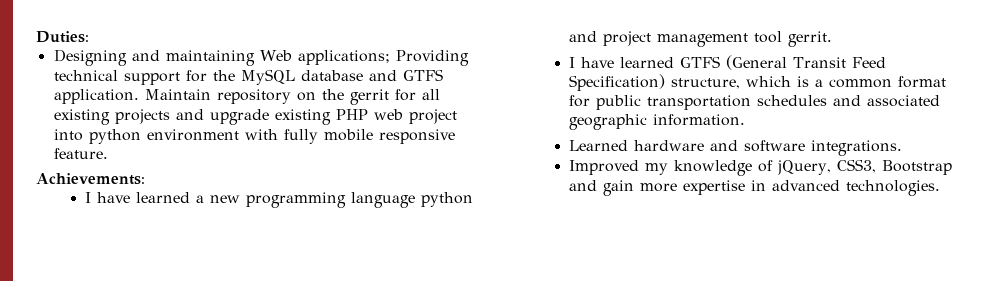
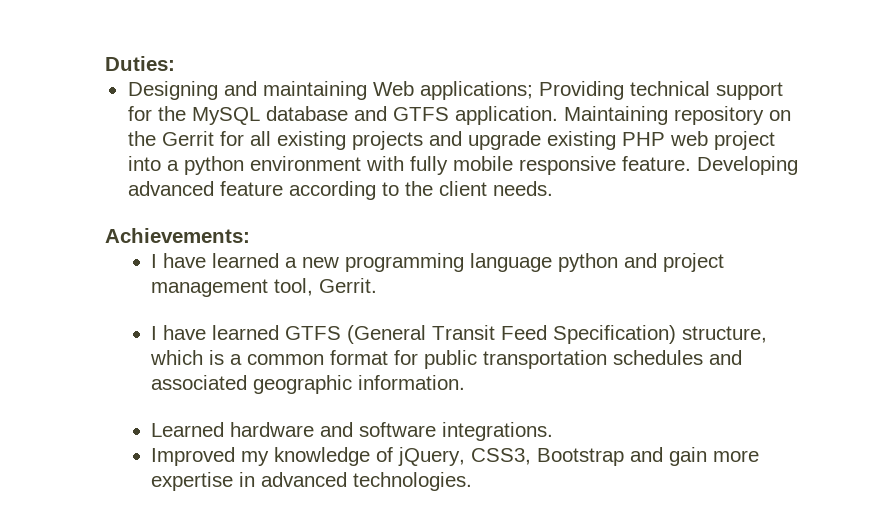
[144,89,211,100] Maintain -> [563,106,668,125] Maintaining
[349,89,389,105] gerrit -> [161,131,214,146] Gerrit
(83, 135) none -> [166,160,179,171] a
(108, 153) none -> [696,156,798,175] [127,181,553,200] Developing advanced feature according to the client needs.
[754,31,833,47] tool gerrit. -> [274,278,378,296] tool, Gerrit.

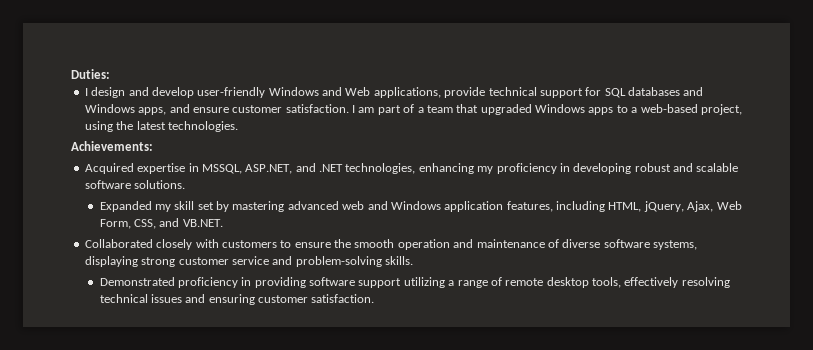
[127,81,783,100] [127,106,791,125] [127,131,775,150] [127,156,798,175] [127,181,553,200] [105,228,250,243] [151,253,725,272] [151,278,378,297] [151,325,768,344] [150,350,743,369] [151,375,466,394] [151,422,554,441] [151,447,760,466] [151,472,473,491] Designing and maintaining Web applications; Providing technical support for the MySQL database and GTFS application. Maintaining repository on the Gerrit for all existing projects and upgrade existing PHP web project into a python environment with fully mobile responsive feature. Developing advanced feature according to the client needs. // Achievements: // I have learned a new programming language python and project management tool, Gerrit. // I have learned GTFS (General Transit Feed Specification) structure, which is a common format for public transportation schedules and associated geographic information. // Learned hardware and software integrations. // Improved my knowledge of jQuery, CSS3, Bootstrap and gain more expertise in advanced technologies. -> [84,87,704,98] [84,104,742,115] [84,121,238,132] [71,141,153,151] [84,163,739,174] [84,180,186,189] [99,201,742,212] [99,218,223,229] [84,239,697,250] [84,256,413,267] [99,277,730,288] [99,294,375,305] I design and develop user-friendly Windows and Web applications, provide technical support for SQL databases and Windows apps, and ensure customer satisfaction. I am part of a team that upgraded Windows apps to a web-based project, using the latest technologies. // Achievements: // Acquired expertise in MSSQL, ASP.NET, and .NET technologies, enhancing my proficiency in developing robust and scalable software solutions. // Expanded my skill set by mastering advanced web and Windows application features, including HTML, jQuery, Ajax, Web Form, CSS, and VB.NET. // Collaborated closely with customers to ensure the smooth operation and maintenance of diverse software systems, displaying strong customer service and problem-solving skills. // Demonstrated proficiency in providing software support utilizing a range of remote desktop tools, effectively resolving technical issues and ensuring customer satisfaction.

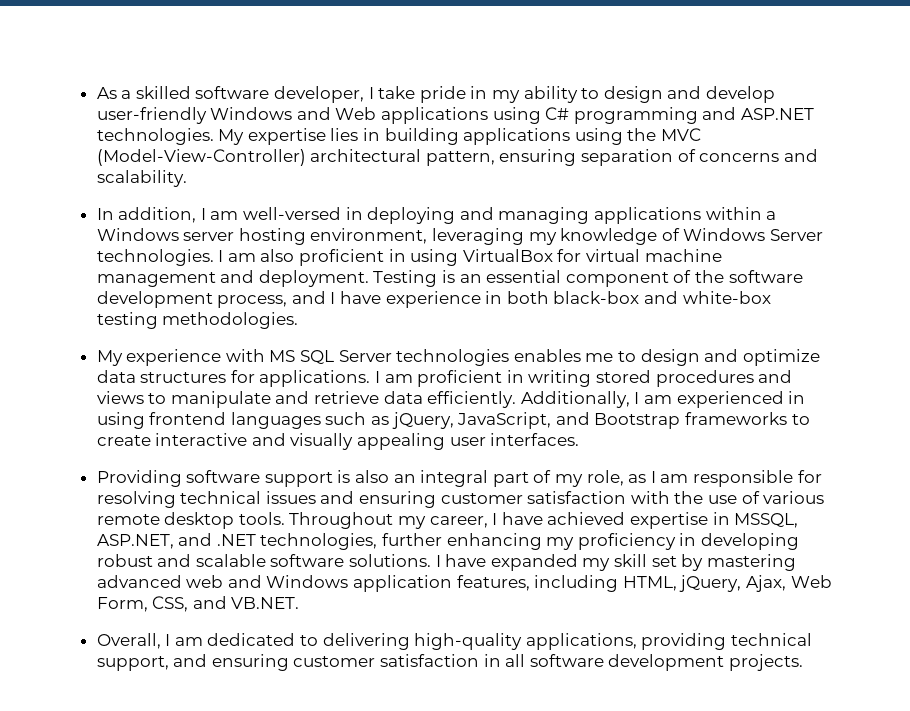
[71,69,110,79] [84,88,88,96] Duties: // I -> [96,86,600,103] As a skilled software developer, I take pride in my ability to
[373,87,704,98] [84,104,742,115] [84,121,238,132] [71,141,153,151] [84,163,134,174] applications, provide technical support for SQL databases and Windows apps, and ensure customer satisfaction. I am part of a team that upgraded Windows apps to a web-based project, using the latest technologies. // Achievements: // Acquired -> [381,107,815,124] [96,128,702,145] [96,149,818,166] [96,170,187,187] [96,207,777,224] [96,228,824,245] [96,249,722,266] [96,270,803,287] [96,291,771,308] [96,312,299,329] [96,349,820,366] [96,370,793,387] [96,391,806,408] [96,412,810,429] [96,433,580,450] [96,470,822,487] [96,491,825,508] [96,512,626,529] applications using C# programming and ASP.NET technologies. My expertise lies in building applications using the MVC (Model-View-Controller) architectural pattern, ensuring separation of concerns and scalability. // In addition, I am well-versed in deploying and managing applications within a Windows server hosting environment, leveraging my knowledge of Windows Server technologies. I am also proficient in using VirtualBox for virtual machine management and deployment. Testing is an essential component of the software development process, and I have experience in both black-box and white-box testing methodologies. // My experience with MS SQL Server technologies enables me to design and optimize data structures for applications. I am proficient in writing stored procedures and views to manipulate and retrieve data efficiently. Additionally, I am experienced in using frontend languages such as jQuery, JavaScript, and Bootstrap frameworks to create interactive and visually appealing user interfaces. // Providing software support is also an integral part of my role, as I am responsible for resolving technical issues and ensuring customer satisfaction with the use of various remote desktop tools. Throughout my career, I have achieved
(416, 168) none -> [382,533,443,546] further
[99,201,152,212] // Expanded -> [435,554,578,571] I have expanded
[84,239,697,250] [84,256,413,267] [99,277,730,288] [99,294,375,305] Collaborated closely with customers to ensure the smooth operation and maintenance of diverse software systems, displaying strong customer service and problem-solving skills. // Demonstrated proficiency in providing software support utilizing a range of remote desktop tools, effectively resolving technical issues and ensuring customer satisfaction. -> [96,633,813,650] [96,654,804,671] Overall, I am dedicated to delivering high-quality applications, providing technical support, and ensuring customer satisfaction in all software development projects.

